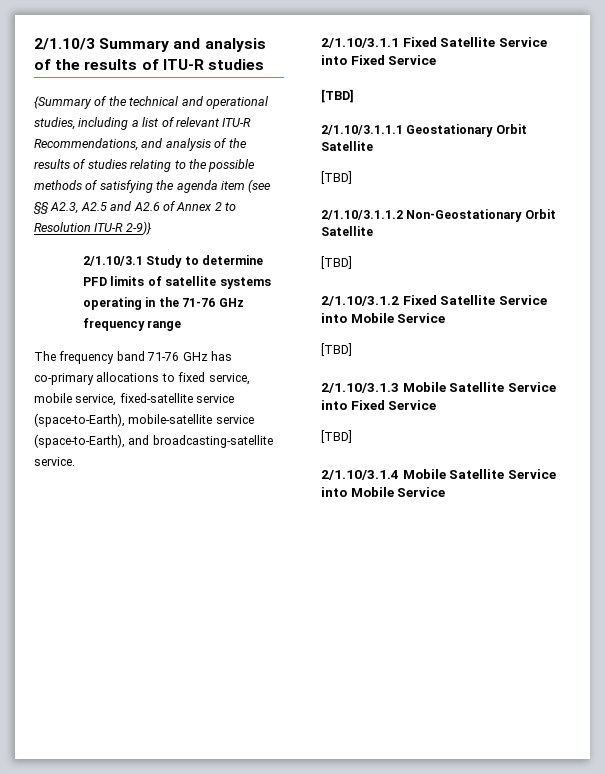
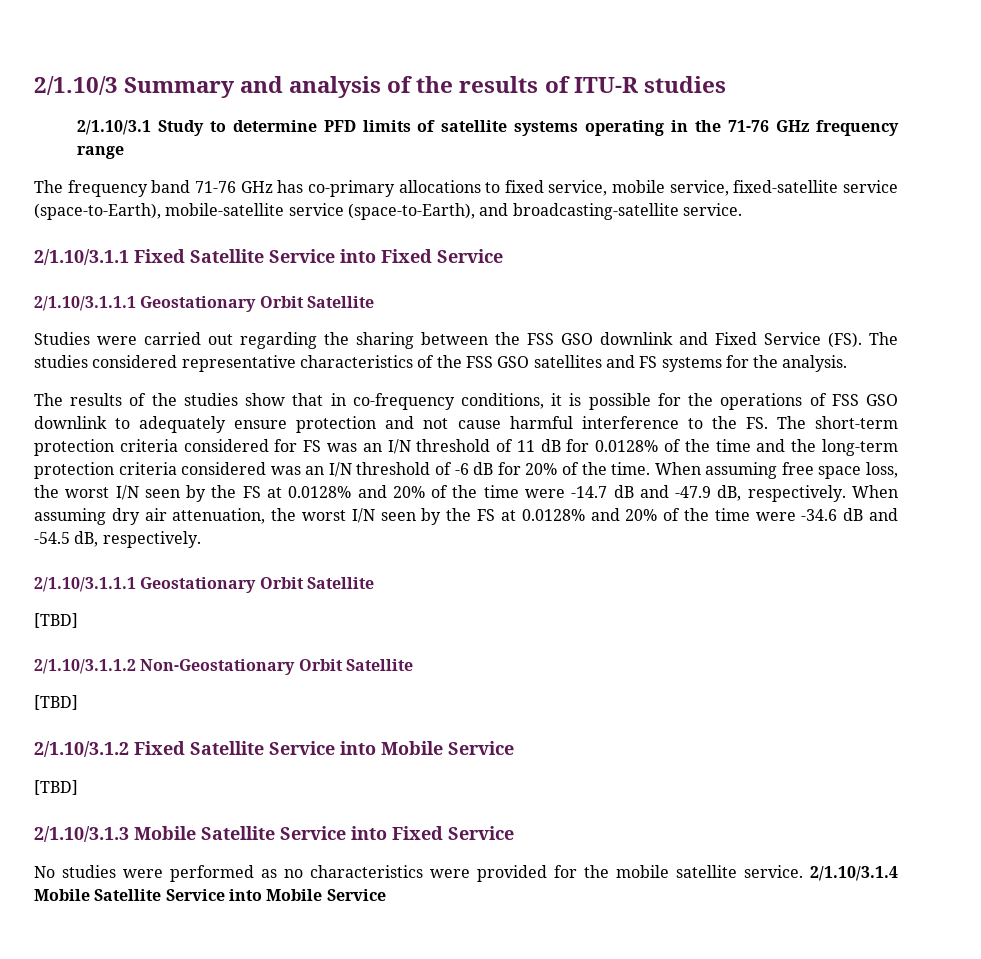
[34,96,269,109] [34,117,252,130] [34,138,247,151] [34,159,256,172] [34,179,272,193] [33,201,236,214] [34,221,151,235] // {Summary of the technical and operational studies, including a list of relevant ITU-R Recommendations, and analysis of the results of studies relating to the possible methods of satisfying the agenda item (see §§ A2.3, A2.5 and A2.6 of Annex 2 to Resolution ITU-R 2-9)} -> (726, 84) none
[321,89,354,103] [TBD] -> [34,296,374,312] [34,332,898,349] [34,355,848,372] [34,393,898,410] [34,416,898,433] [34,439,898,456] [34,462,898,479] [34,485,899,502] [34,508,899,525] [34,531,201,548] 2/1.10/3.1.1.1 Geostationary Orbit Satellite // Studies were carried out regarding the sharing between the FSS GSO downlink and Fixed Service (FS). The studies considered representative characteristics of the FSS GSO satellites and FS systems for the analysis. // The results of the studies show that in co-frequency conditions, it is possible for the operations of FSS GSO downlink to adequately ensure protection and not cause harmful interference to the FS. The short-term protection criteria considered for FS was an I/N threshold of 11 dB for 0.0128% of the time and the long-term protection criteria considered was an I/N threshold of -6 dB for 20% of the time. When assuming free space loss, the worst I/N seen by the FS at 0.0128% and 20% of the time were -14.7 dB and -47.9 dB, respectively. When assuming dry air attenuation, the worst I/N seen by the FS at 0.0128% and 20% of the time were -34.6 dB and -54.5 dB, respectively.
[321,430,352,443] [TBD] // -> [34,865,803,882] No studies were performed as no characteristics were provided for the mobile satellite service.

